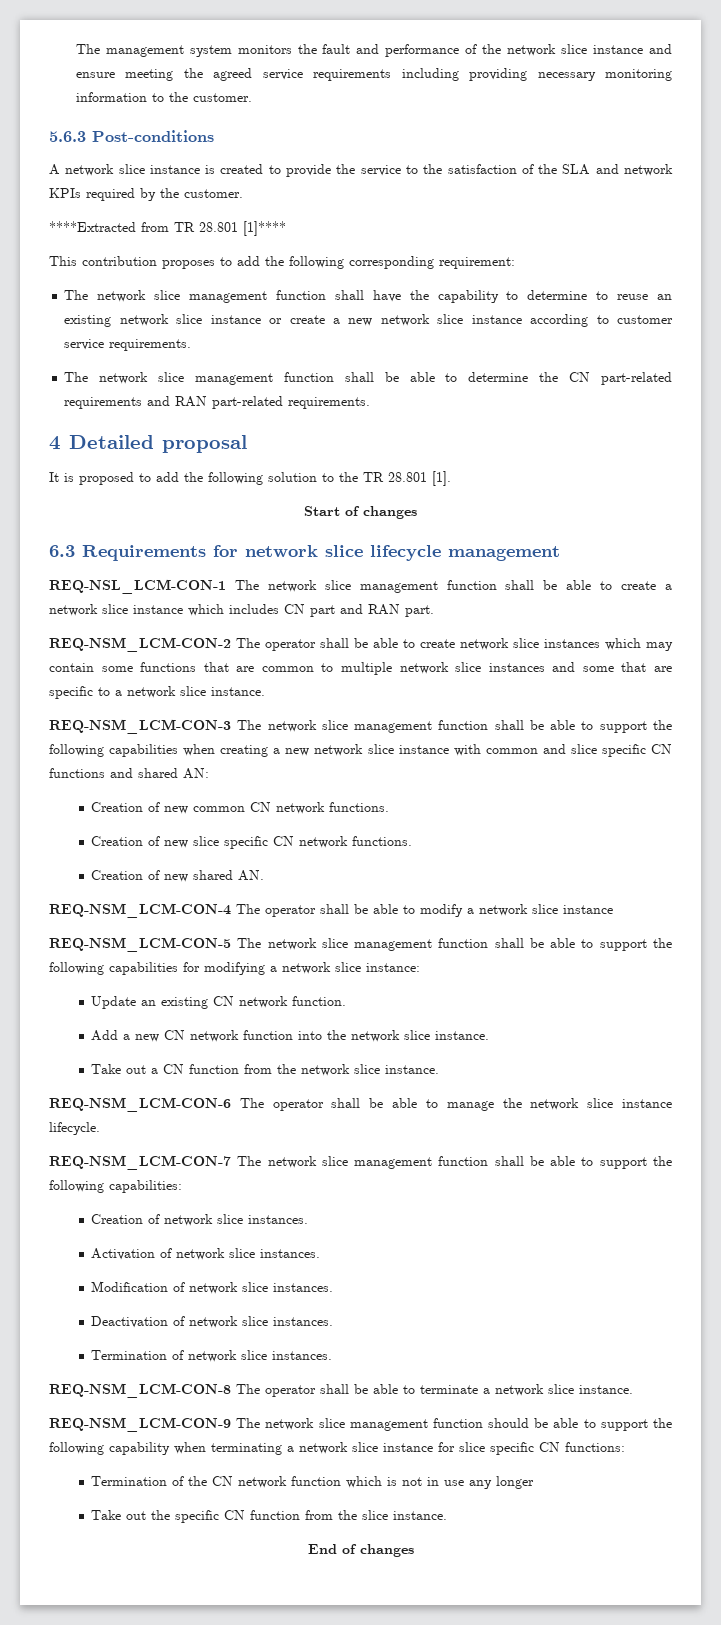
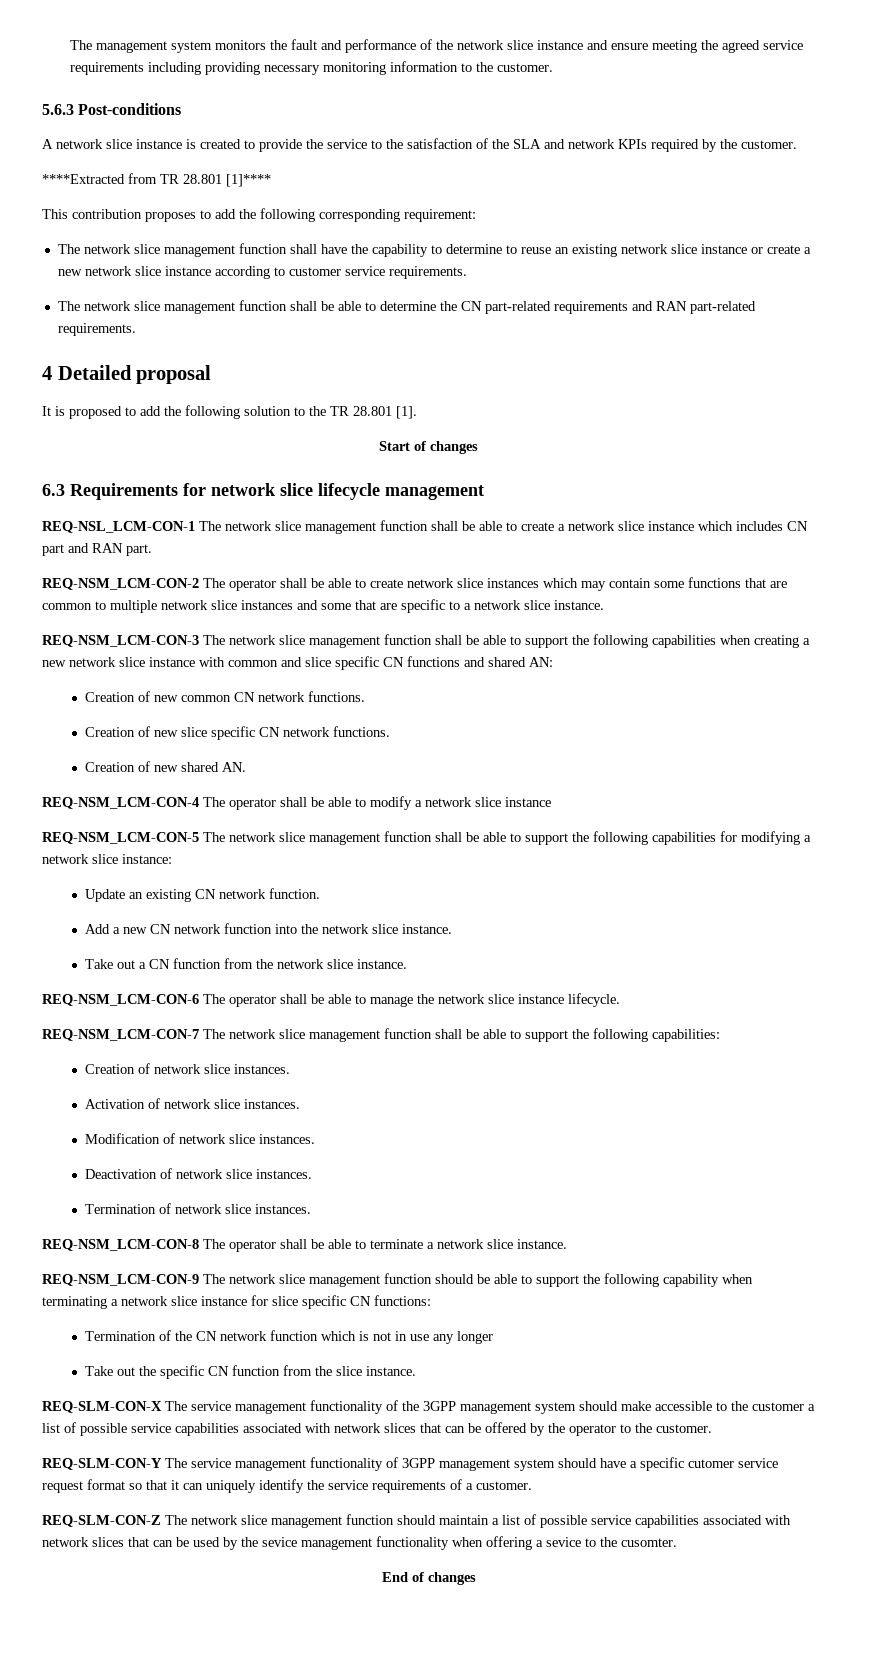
(448, 1515) none -> [42,1400,815,1414] [42,1422,712,1436] [42,1457,778,1471] [42,1479,532,1493] [42,1514,791,1528] [42,1536,677,1550] // REQ-SLM-CON-X The service management functionality of the 3GPP management system should make accessible to the customer a list of possible service capabilities associated with network slices that can be offered by the operator to the customer. // REQ-SLM-CON-Y The service management functionality of 3GPP management system should have a specific cutomer service request format so that it can uniquely identify the service requirements of a customer. // REQ-SLM-CON-Z The network slice management function should maintain a list of possible service capabilities associated with network slices that can be used by the sevice management functionality when offering a sevice to the cusomter.

